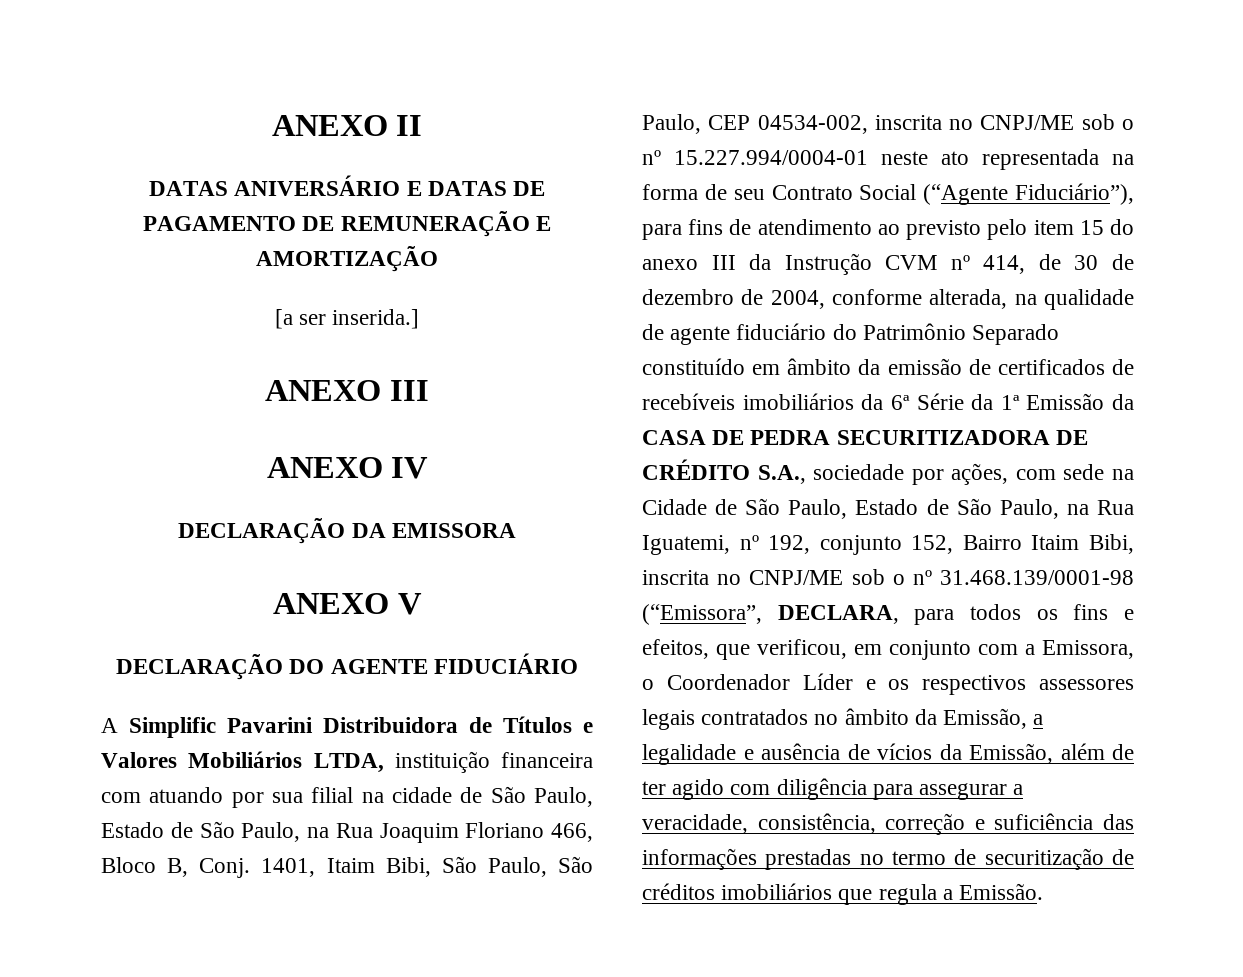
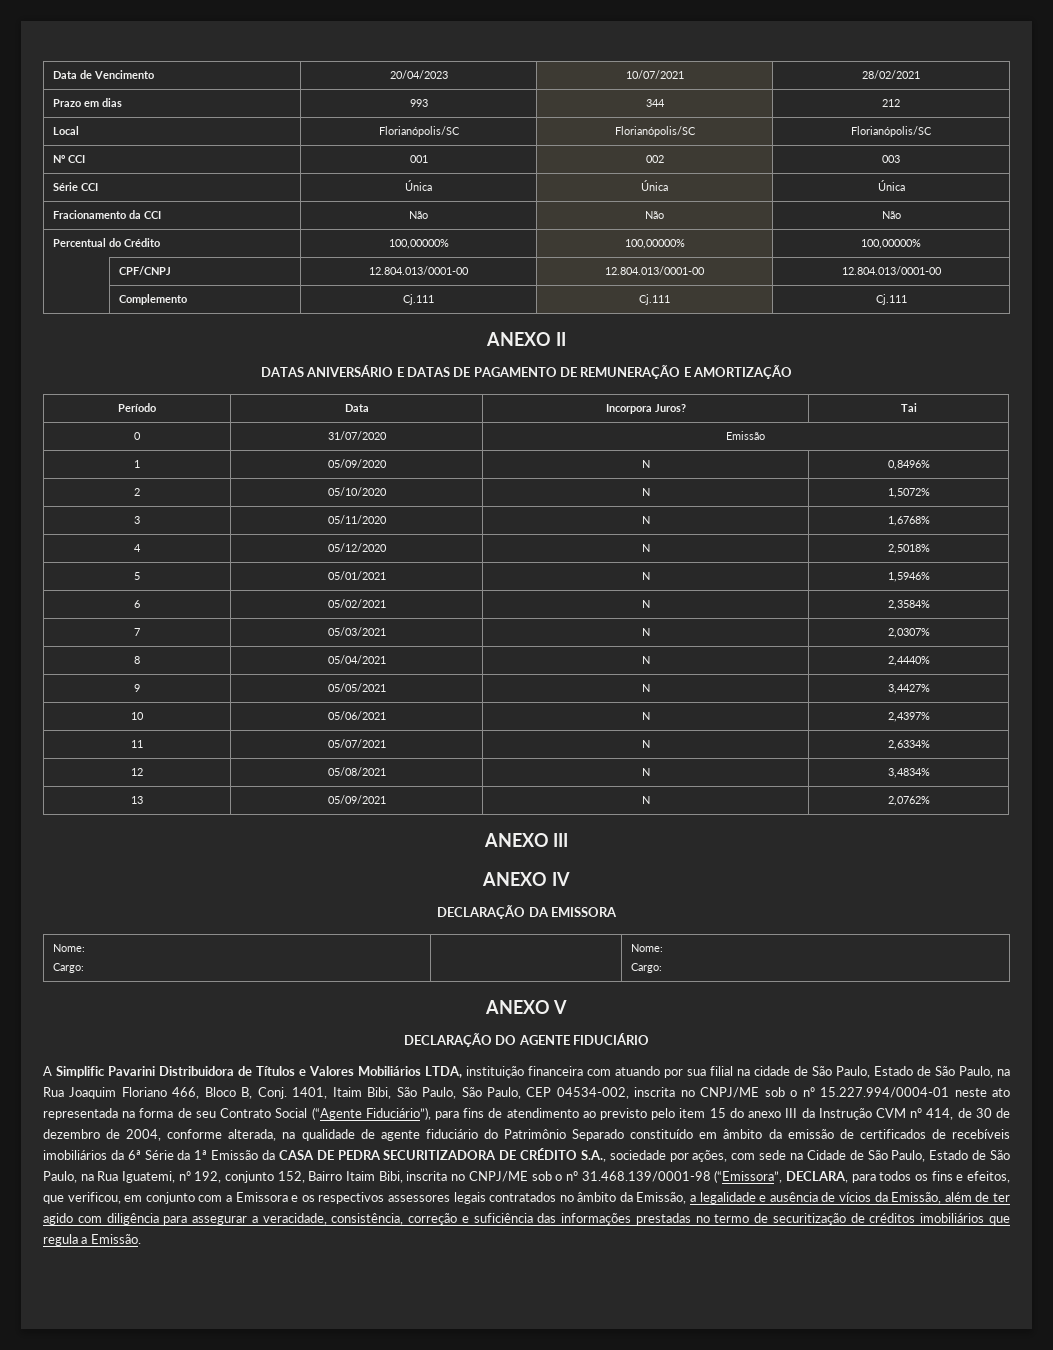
(271, 125) none -> [52,70,154,79] [389,70,448,79] [625,70,684,79] [862,70,920,79] [52,98,122,107] [409,99,428,107] [645,99,665,107] [882,99,900,107] [52,126,79,135] [378,126,460,137] [614,126,696,137] [851,126,932,137] [52,155,85,163] [409,155,428,163] [645,155,664,163] [882,155,900,163] [52,182,98,191] [405,180,432,191] [641,180,668,191] [877,180,905,191] [52,210,161,219] [409,211,428,219] [645,211,664,219] [881,211,901,219] [52,238,160,247] [388,239,449,249] [624,239,685,249] [861,239,921,249] [118,266,171,275] [369,266,469,275] [605,266,705,275] [841,266,942,275] [118,294,187,305] [403,294,434,305] [639,294,670,305] [875,294,907,305] Data de Vencimento | 20/04/2023 | 10/07/2021 | 28/02/2021 // Prazo em dias | 993 | 344 | 212 // Local | Florianópolis/SC | Florianópolis/SC | Florianópolis/SC // Nº CCI | 001 | 002 | 003 // Série CCI | Única | Única | Única // Fracionamento da CCI | Não | Não | Não // Percentual do Crédito | 100,00000% | 100,00000% | 100,00000% // | CPF/CNPJ | 12.804.013/0001-00 | 12.804.013/0001-00 | 12.804.013/0001-00 // | Complemento | Cj.111 | Cj.111 | Cj.111 //
[274,309,420,329] // [a ser inserida.] -> [118,403,156,412] [344,404,369,412] [605,404,686,414] [900,403,917,412] [134,432,141,440] [327,431,387,440] [726,431,765,440] [134,460,140,468] [327,459,387,468] [641,460,650,468] [887,460,930,470] [134,488,140,496] [327,487,387,496] [641,488,650,496] [887,488,930,498] [134,516,140,524] [327,515,387,524] [641,516,650,524] [887,516,930,526] [134,544,141,552] [327,543,387,552] [641,544,650,552] [887,544,930,554] [134,572,140,580] [327,571,386,580] [641,572,650,580] [887,572,930,582] [134,600,140,608] [327,599,386,608] [641,600,650,608] [887,600,930,610] [134,628,140,636] [327,627,386,636] [641,628,650,636] [887,628,930,638] [134,656,140,664] [327,655,386,664] [641,656,650,664] [887,656,930,666] [134,684,140,692] [327,683,386,692] [641,684,650,692] [887,684,930,694] [131,712,144,720] [327,711,386,720] [641,712,650,720] [887,712,930,722] [131,740,143,748] [327,739,386,748] [641,740,650,748] [887,740,930,750] [131,768,143,776] [327,767,386,776] [641,768,650,776] [887,768,930,778] [131,796,143,804] [327,795,386,804] [641,796,650,804] [887,796,930,806] // Período | Data | Incorpora Juros? | Tai // 0 | 31/07/2020 | Emissão // 1 | 05/09/2020 | N | 0,8496% // 2 | 05/10/2020 | N | 1,5072% // 3 | 05/11/2020 | N | 1,6768% // 4 | 05/12/2020 | N | 2,5018% // 5 | 05/01/2021 | N | 1,5946% // 6 | 05/02/2021 | N | 2,3584% // 7 | 05/03/2021 | N | 2,0307% // 8 | 05/04/2021 | N | 2,4440% // 9 | 05/05/2021 | N | 3,4427% // 10 | 05/06/2021 | N | 2,4397% // 11 | 05/07/2021 | N | 2,6334% // 12 | 05/08/2021 | N | 3,4834% // 13 | 05/09/2021 | N | 2,0762%
(516, 530) none -> [52,944,85,952] [52,963,84,973] [630,944,663,952] [630,963,662,973] // Nome: // Cargo: | | Nome: // Cargo:
[1042,640,1134,659] [642,673,853,690] Emissora, o Coordenador Líder -> [235,1192,288,1202] Emissora

